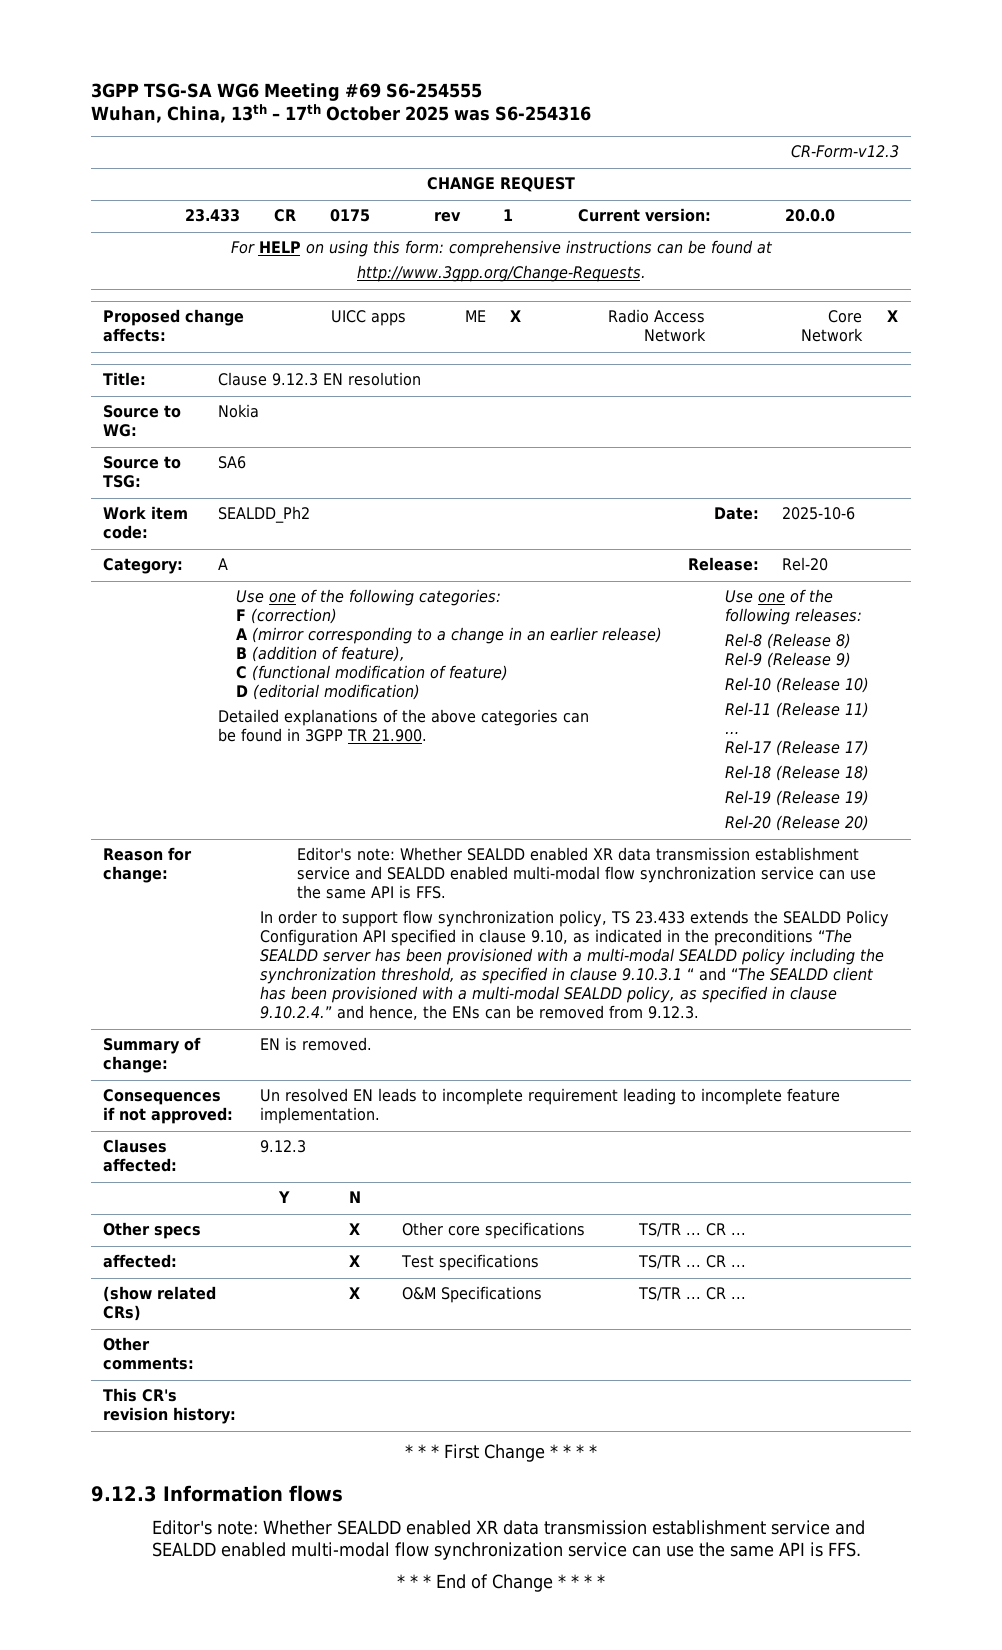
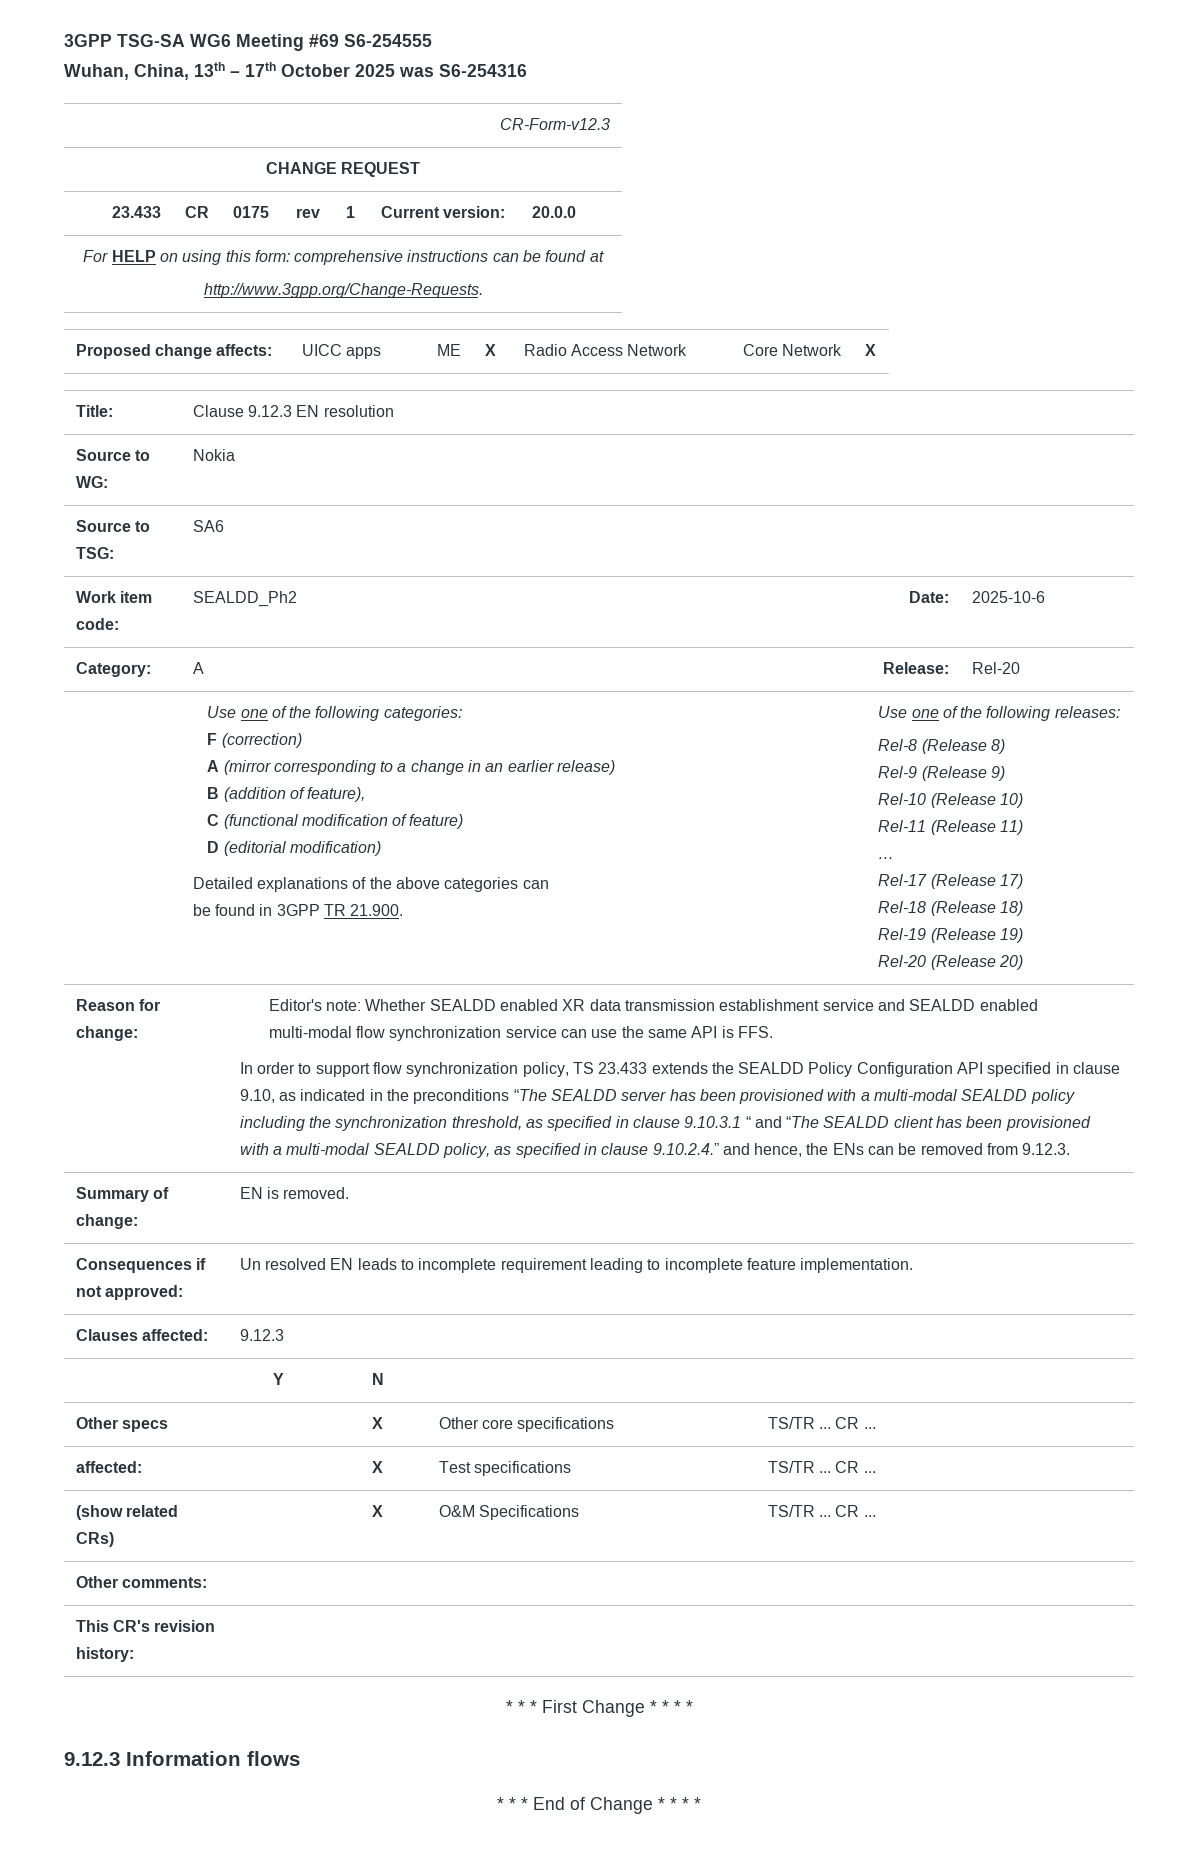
[151,1520,865,1535] [151,1542,861,1560] // Editor's note: Whether SEALDD enabled XR data transmission establishment service and SEALDD enabled multi-modal flow synchronization service can use the same API is FFS. -> (300, 1758) none

